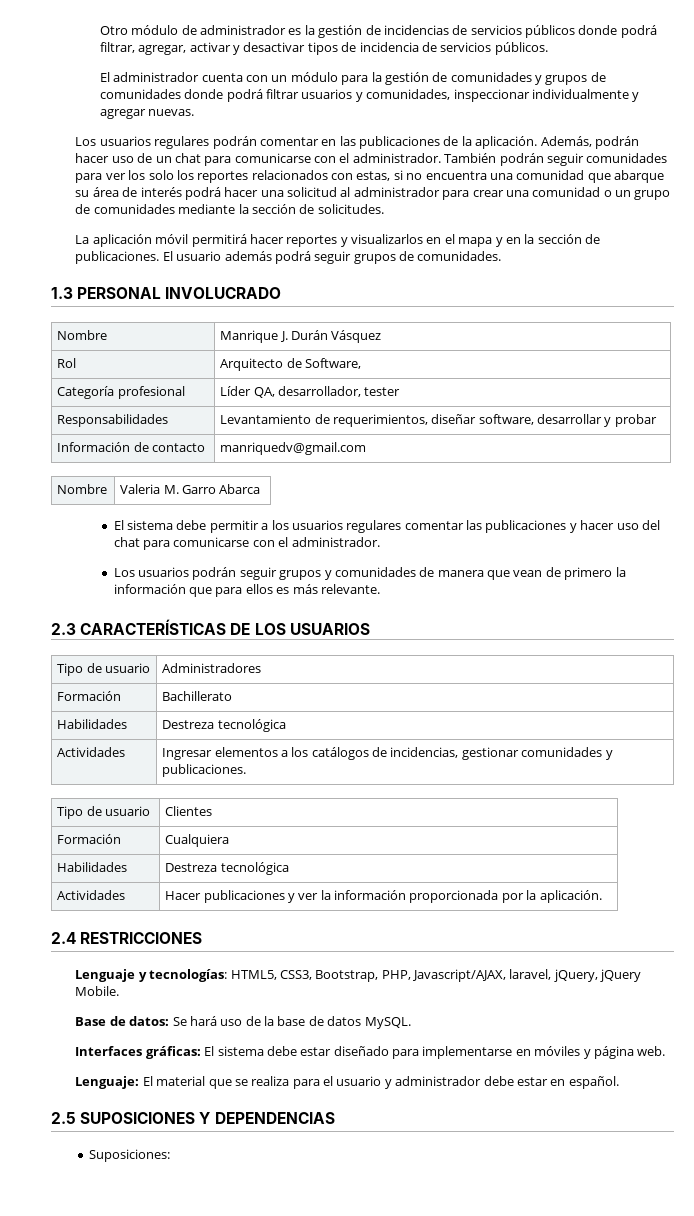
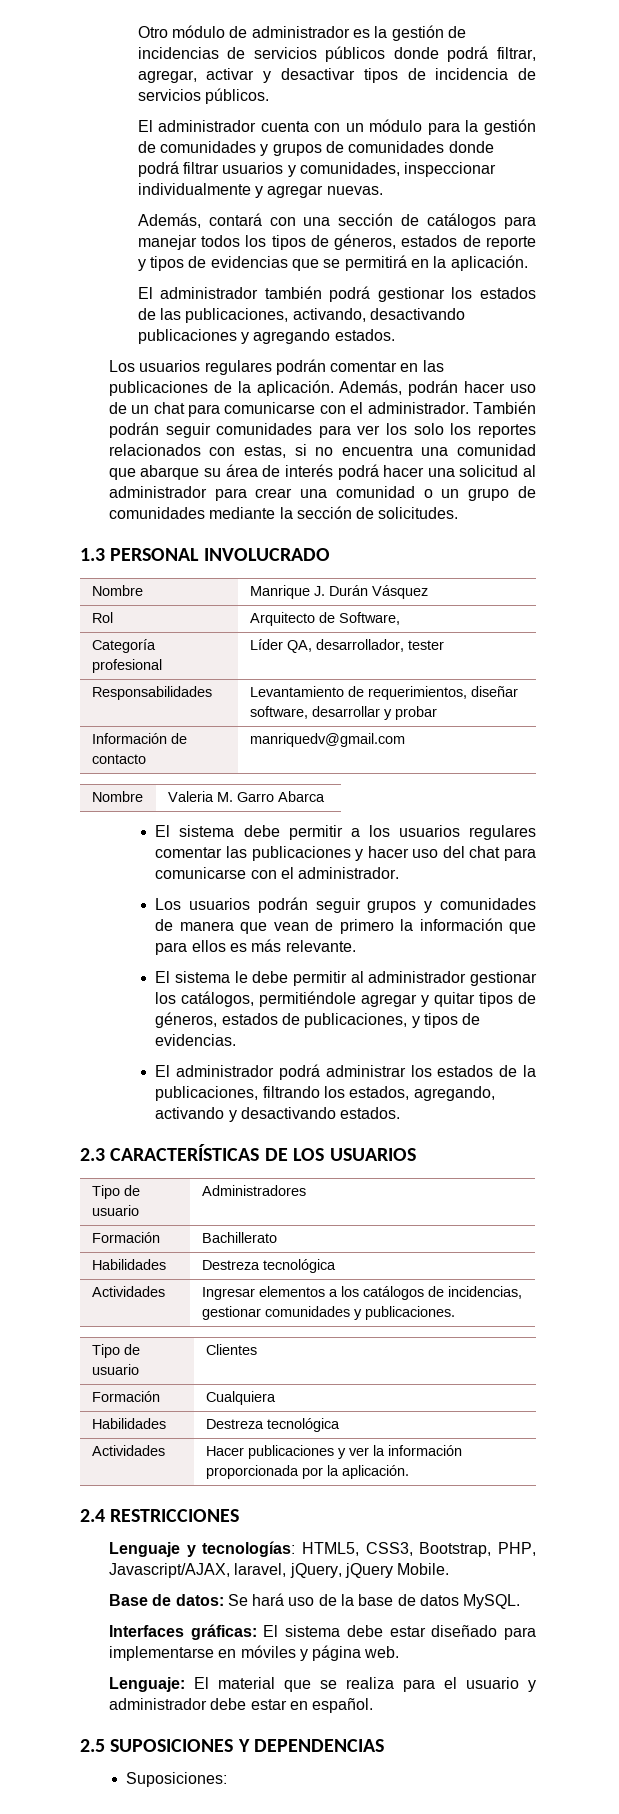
(195, 112) none -> [137,213,536,229] [137,234,536,250] [137,255,528,271] [137,286,536,302] [137,308,466,323] [137,329,395,344] // Además, contará con una sección de catálogos para manejar todos los tipos de géneros, estados de reporte y tipos de evidencias que se permitirá en la aplicación. // El administrador también podrá gestionar los estados de las publicaciones, activando, desactivando publicaciones y agregando estados.
[75,234,601,247] [75,251,502,264] // La aplicación móvil permitirá hacer reportes y visualizarlos en el mapa y en la sección de publicaciones. El usuario además podrá seguir grupos de comunidades. -> (459, 513) none
(380, 589) none -> [155,971,537,986] [155,991,536,1007] [155,1012,481,1028] [155,1034,237,1046] [155,1064,536,1080] [155,1086,495,1101] [155,1107,401,1122] // El sistema le debe permitir al administrador gestionar los catálogos, permitiéndole agregar y quitar tipos de géneros, estados de publicaciones, y tipos de evidencias. // El administrador podrá administrar los estados de la publicaciones, filtrando los estados, agregando, activando y desactivando estados.

